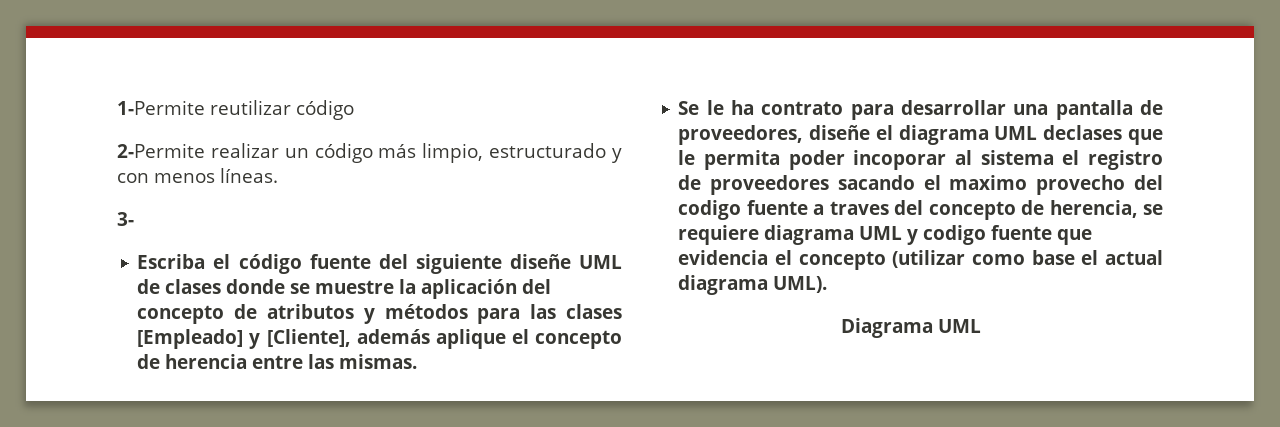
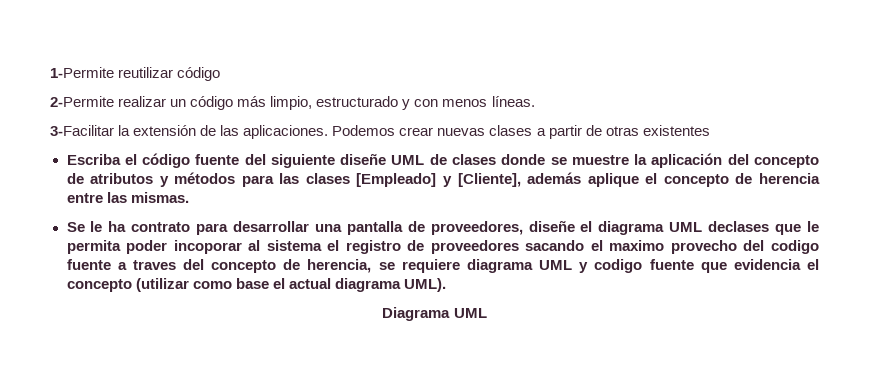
[117,212,134,226] 3- -> [50,125,710,139] 3-Facilitar la extensión de las aplicaciones. Podemos crear nuevas clases a partir de otras existentes

